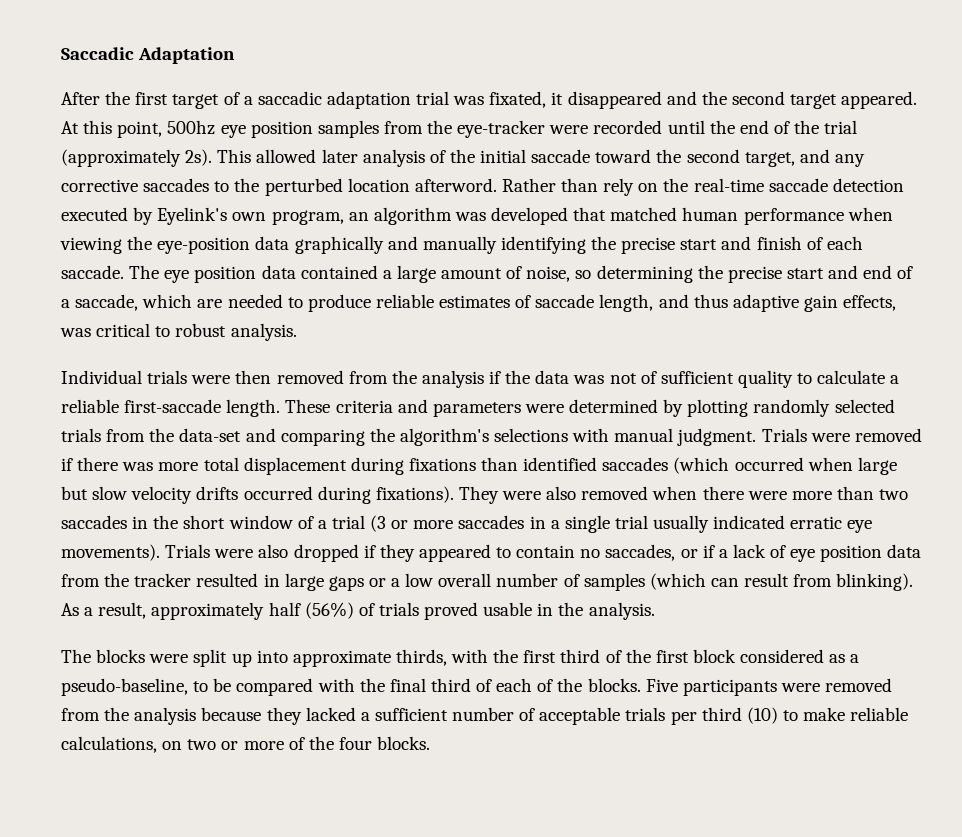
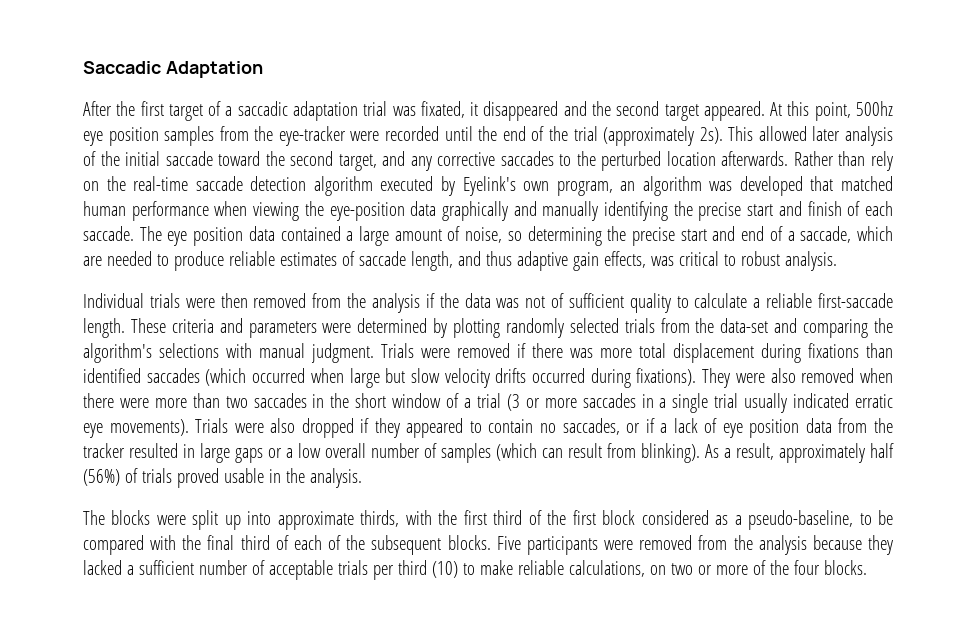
[414,178,497,192] afterword. -> [721,151,789,166] afterwards.
(904, 185) none -> [313,176,373,196] algorithm
(583, 685) none -> [371,535,442,555] subsequent

